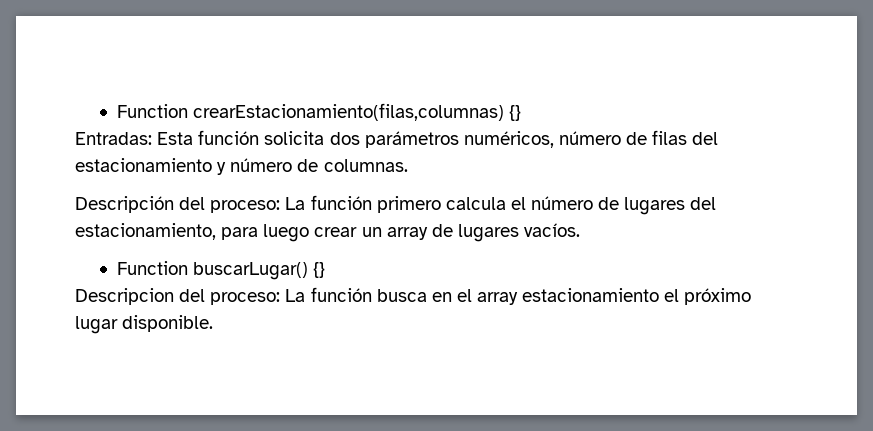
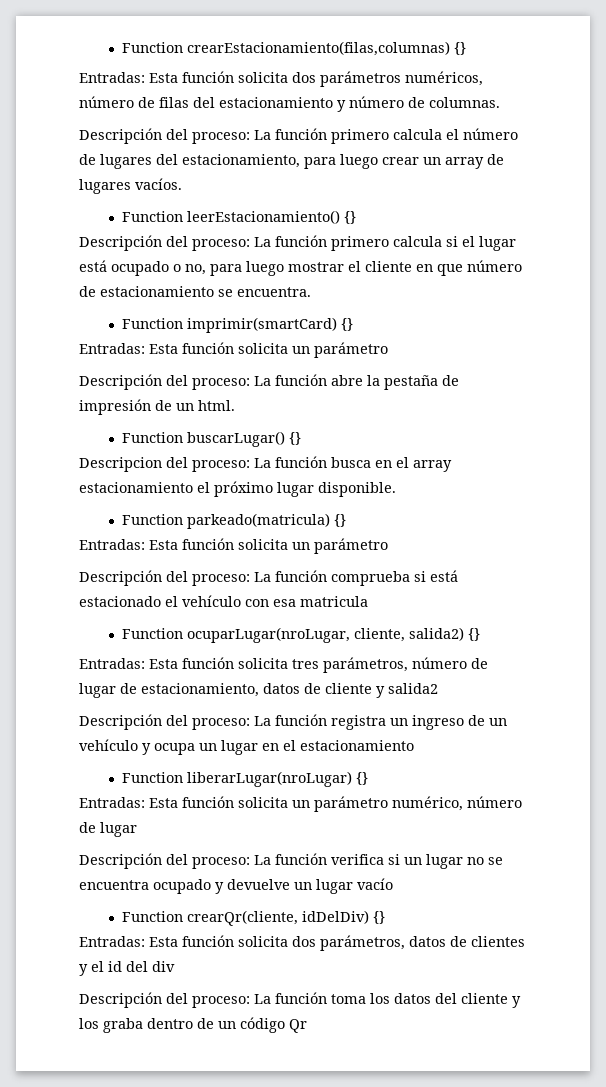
(581, 230) none -> [122,210,357,224] [79,235,516,251] [79,260,522,276] [79,286,311,297] [122,317,354,333] [79,342,388,358] [79,374,459,390] [79,399,235,415] // Function leerEstacionamiento() {} // Descripción del proceso: La función primero calcula si el lugar está ocupado o no, para luego mostrar el cliente en que número de estacionamiento se encuentra. // Function imprimir(smartCard) {} // Entradas: Esta función solicita un parámetro // Descripción del proceso: La función abre la pestaña de impresión de un html.
(214, 323) none -> [122,513,347,529] [79,538,388,554] [79,570,458,586] [79,595,368,607] [122,627,481,643] [79,657,488,673] [79,683,438,698] [79,714,507,730] [79,739,414,755] [122,771,369,787] [79,796,522,812] [79,822,137,837] [79,853,503,869] [79,878,393,894] [122,910,386,926] [79,935,525,951] [79,961,175,976] [79,992,521,1008] [79,1017,307,1033] // Function parkeado(matricula) {} // Entradas: Esta función solicita un parámetro // Descripción del proceso: La función comprueba si está estacionado el vehículo con esa matricula // Function ocuparLugar(nroLugar, cliente, salida2) {} // Entradas: Esta función solicita tres parámetros, número de lugar de estacionamiento, datos de cliente y salida2 // Descripción del proceso: La función registra un ingreso de un vehículo y ocupa un lugar en el estacionamiento // Function liberarLugar(nroLugar) {} // Entradas: Esta función solicita un parámetro numérico, número de lugar // Descripción del proceso: La función verifica si un lugar no se encuentra ocupado y devuelve un lugar vacío // Function crearQr(cliente, idDelDiv) {} // Entradas: Esta función solicita dos parámetros, datos de clientes y el id del div // Descripción del proceso: La función toma los datos del cliente y los graba dentro de un código Qr

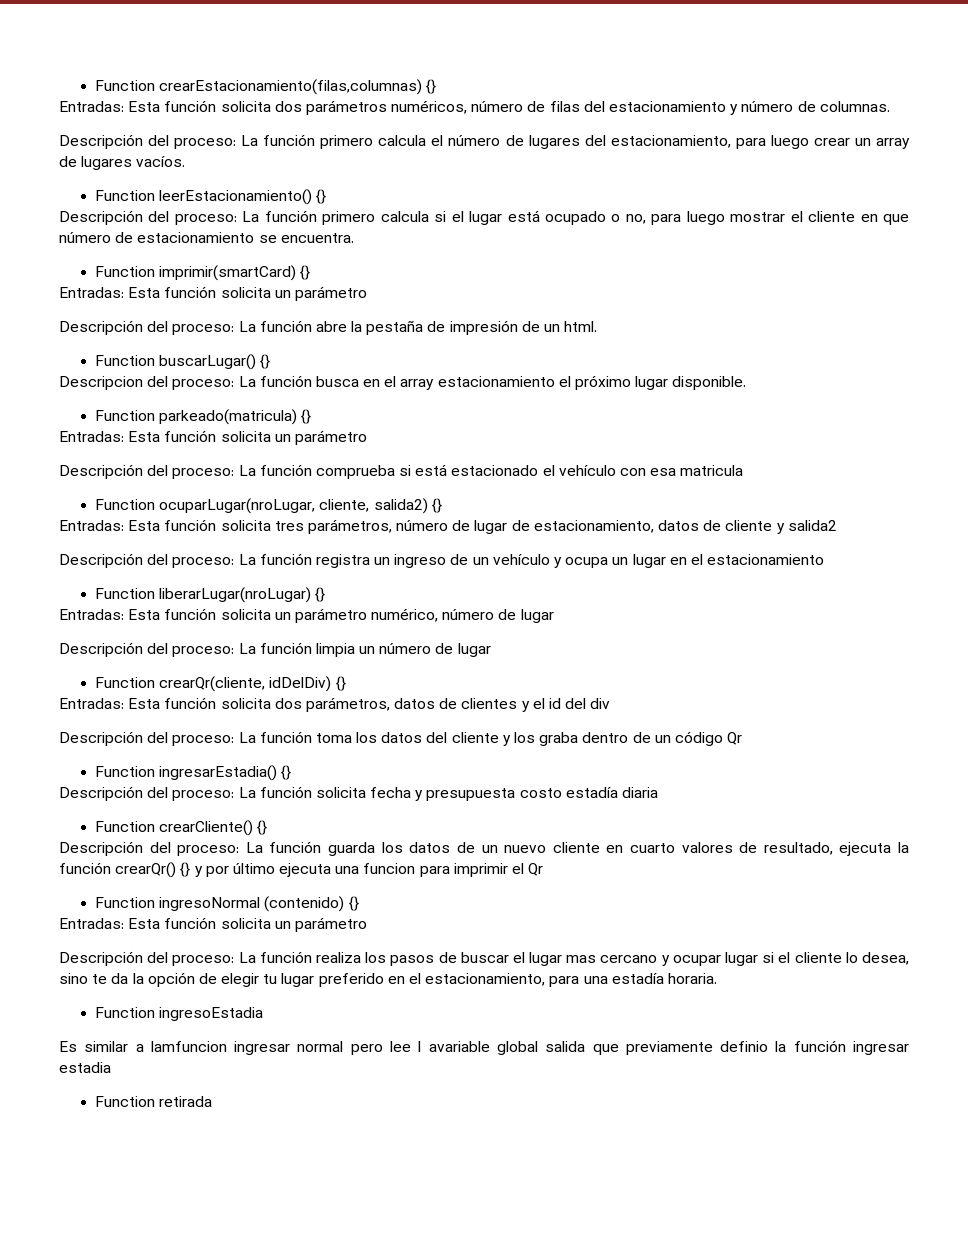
[331,854,503,869] [79,878,393,894] verifica si un lugar no se encuentra ocupado y devuelve un lugar vacío -> [315,643,491,657] limpia un número de lugar
(307, 1026) none -> [94,765,292,781] [59,786,659,801] [94,820,268,836] [59,841,909,856] [59,862,544,878] [94,896,359,912] [59,917,367,932] [59,951,909,966] [59,972,717,987] [94,1007,264,1021] [59,1040,909,1055] [59,1062,111,1073] [94,1096,213,1107] // Function ingresarEstadia() {} // Descripción del proceso: La función solicita fecha y presupuesta costo estadía diaria // Function crearCliente() {} // Descripción del proceso: La función guarda los datos de un nuevo cliente en cuarto valores de resultado, ejecuta la función crearQr() {} y por último ejecuta una funcion para imprimir el Qr // Function ingresoNormal (contenido) {} // Entradas: Esta función solicita un parámetro // Descripción del proceso: La función realiza los pasos de buscar el lugar mas cercano y ocupar lugar si el cliente lo desea, sino te da la opción de elegir tu lugar preferido en el estacionamiento, para una estadía horaria. // Function ingresoEstadia // Es similar a lamfuncion ingresar normal pero lee l avariable global salida que previamente definio la función ingresar estadia // Function retirada

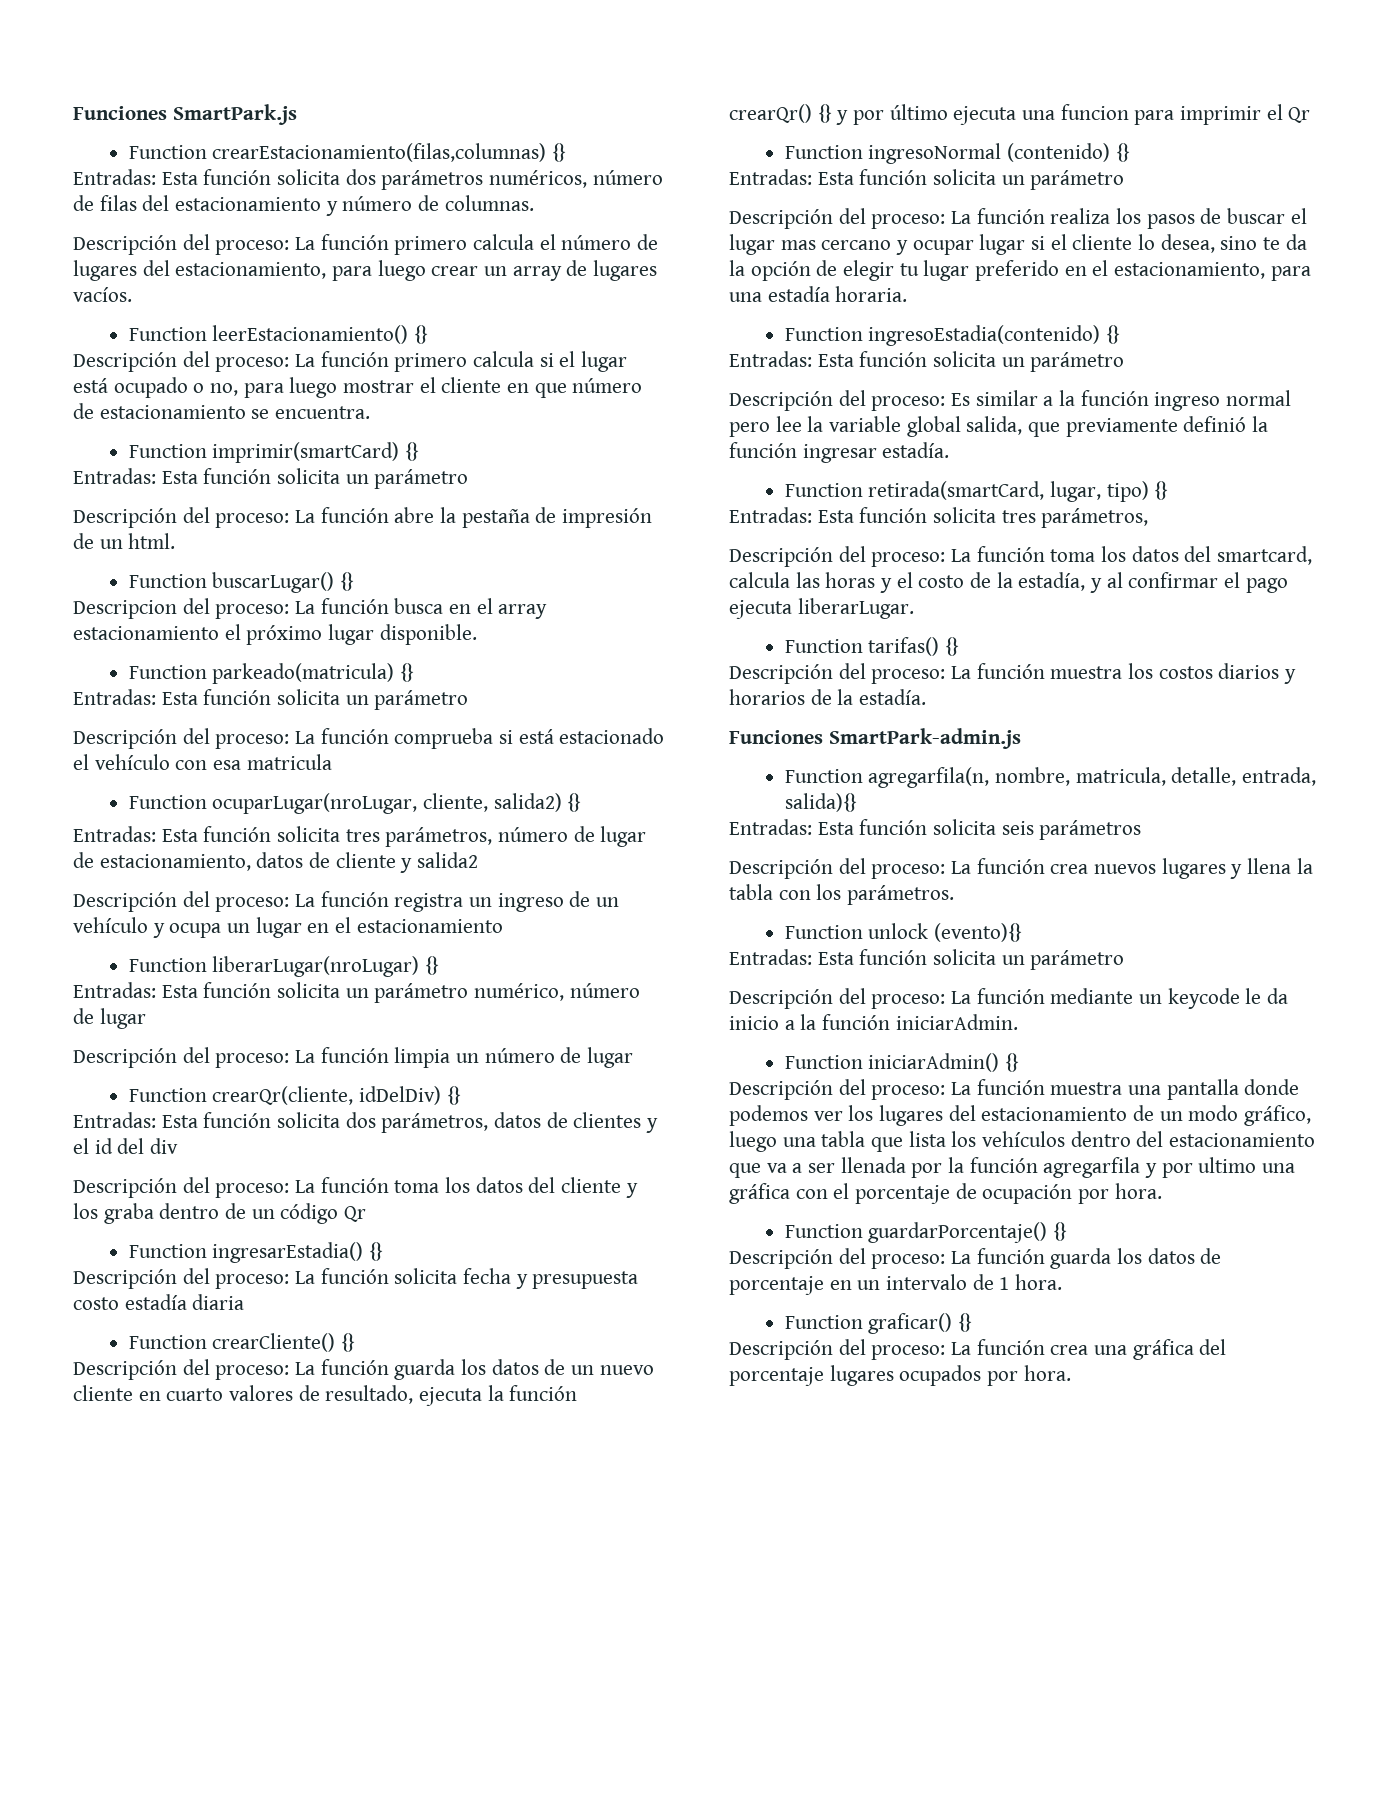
(94, 85) none -> [73,104,297,125] Funciones SmartPark.js //
[159,1007,264,1021] [59,1041,586,1055] ingresoEstadia // Es similar a lamfuncion ingresar normal pero lee l avariable global salida -> [868,325,1120,346] [729,351,1125,372] [729,390,1292,411] [729,416,1023,437] ingresoEstadia(contenido) {} // Entradas: Esta función solicita un parámetro // Descripción del proceso: Es similar a la función ingreso normal pero lee la variable global salida,
[720,1041,769,1052] definio -> [1183,416,1247,432] definió
[59,1062,111,1073] [94,1096,213,1107] estadia // Function retirada -> [882,442,950,458] [784,481,1169,502] [729,507,1149,528] [729,546,1313,567] [729,572,1288,593] [729,598,914,619] [784,637,959,656] [729,663,1297,684] [729,689,927,705] [729,728,1021,749] [784,767,1316,788] [784,793,857,812] [729,819,1142,840] [729,858,1313,879] [729,884,955,905] [784,923,1022,942] [729,949,1125,970] [729,988,1289,1009] [729,1014,1018,1030] [784,1053,1019,1072] [729,1079,1300,1100] [729,1105,1312,1126] [729,1131,1316,1152] [729,1157,1296,1178] [729,1183,1162,1204] [784,1222,1067,1243] [729,1248,1222,1269] [729,1274,1063,1295] [784,1313,972,1334] [729,1339,1227,1360] [729,1365,1071,1386] estadía. // Function retirada(smartCard, lugar, tipo) {} // Entradas: Esta función solicita tres parámetros, // Descripción del proceso: La función toma los datos del smartcard, calcula las horas y el costo de la estadía, y al confirmar el pago ejecuta liberarLugar. // Function tarifas() {} // Descripción del proceso: La función muestra los costos diarios y horarios de la estadía. // Funciones SmartPark-admin.js // Function agregarfila(n, nombre, matricula, detalle, entrada, salida){} // Entradas: Esta función solicita seis parámetros // Descripción del proceso: La función crea nuevos lugares y llena la tabla con los parámetros. // Function unlock (evento){} // Entradas: Esta función solicita un parámetro // Descripción del proceso: La función mediante un keycode le da inicio a la función iniciarAdmin. // Function iniciarAdmin() {} // Descripción del proceso: La función muestra una pantalla donde podemos ver los lugares del estacionamiento de un modo gráfico, luego una tabla que lista los vehículos dentro del estacionamiento que va a ser llenada por la función agregarfila y por ultimo una gráfica con el porcentaje de ocupación por hora. // Function guardarPorcentaje() {} // Descripción del proceso: La función guarda los datos de porcentaje en un intervalo de 1 hora. // Function graficar() {} // Descripción del proceso: La función crea una gráfica del porcentaje lugares ocupados por hora.

